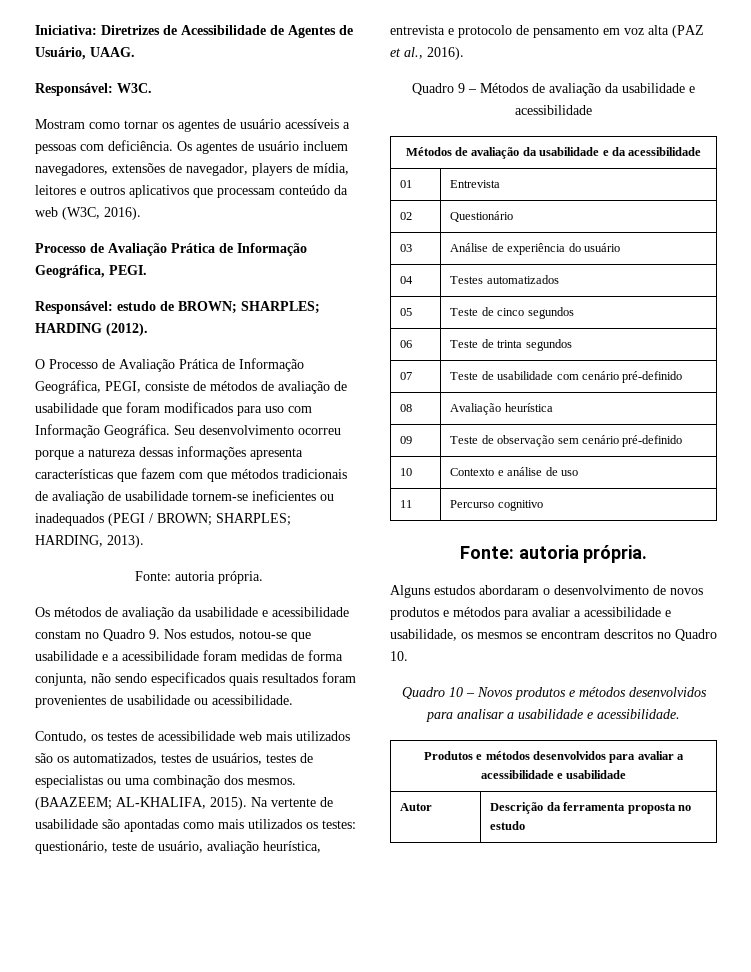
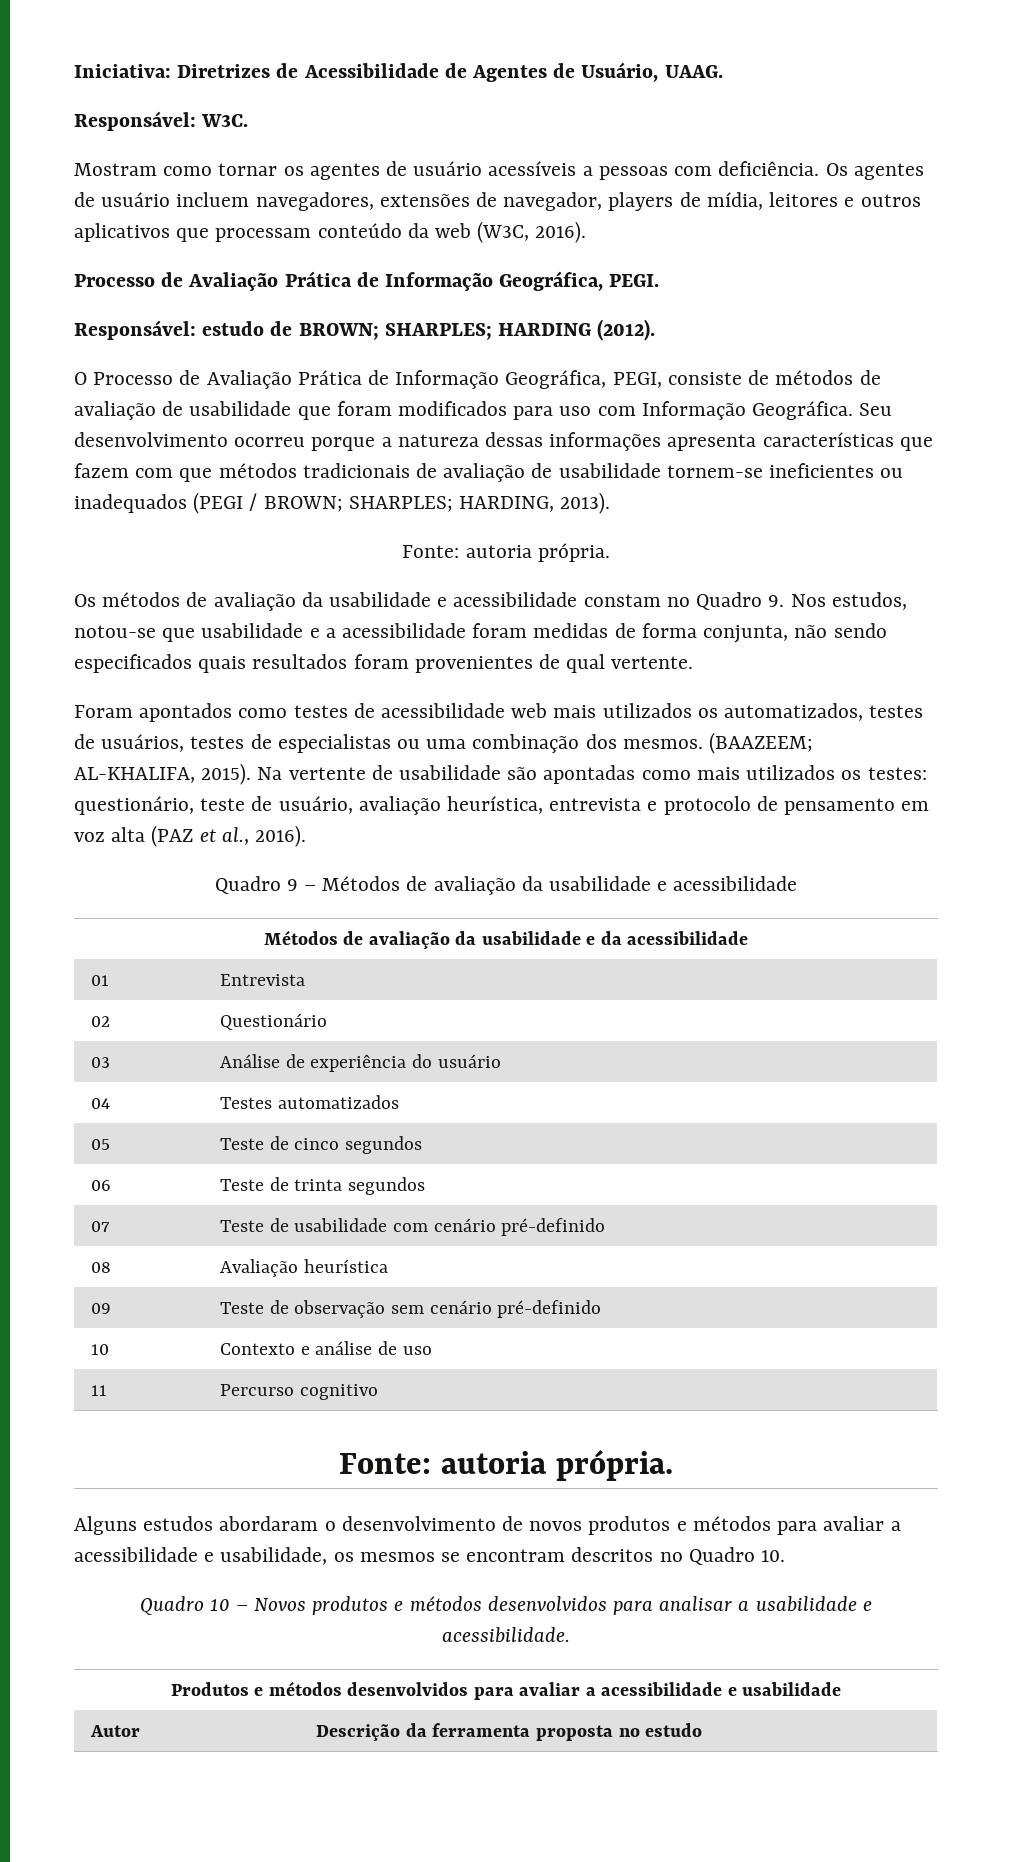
[127,695,293,705] [35,731,103,743] usabilidade ou acessibilidade. // Contudo, os -> [566,654,694,673] [74,703,288,722] qual vertente. // Foram apontados como
[35,753,53,763] são -> (692, 710) none

